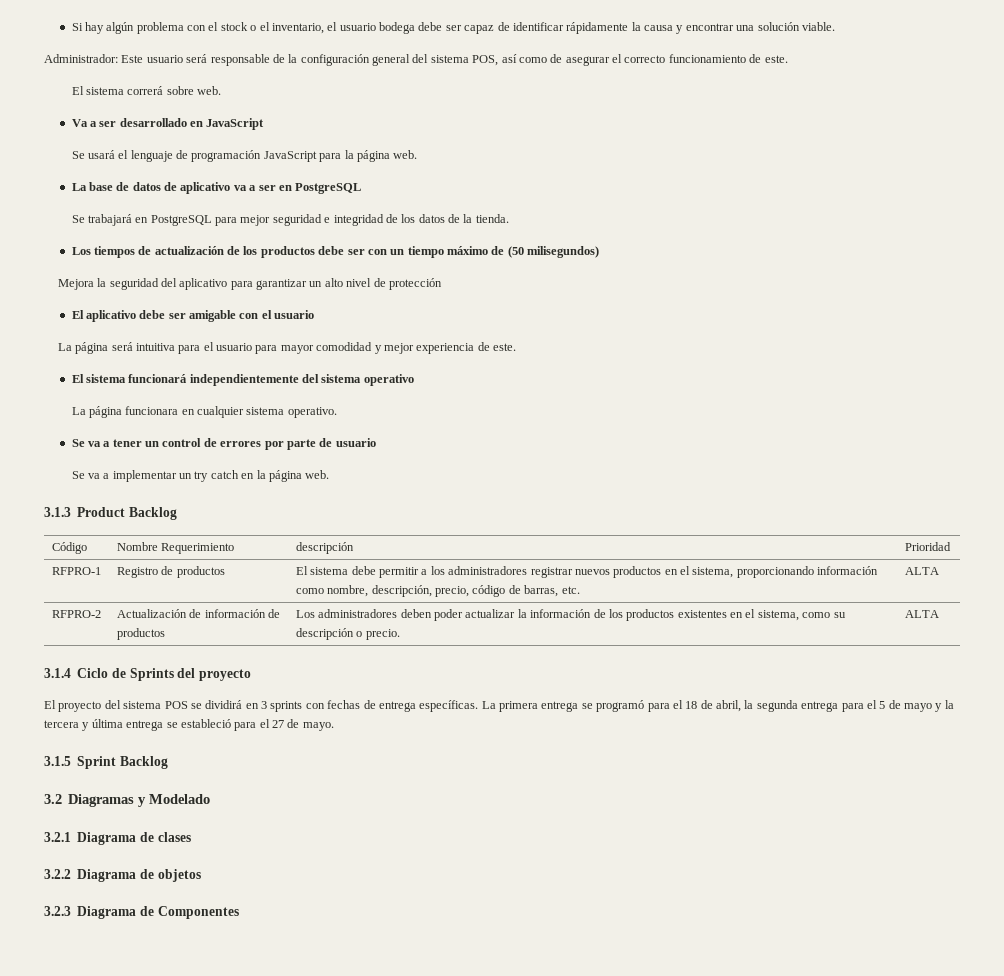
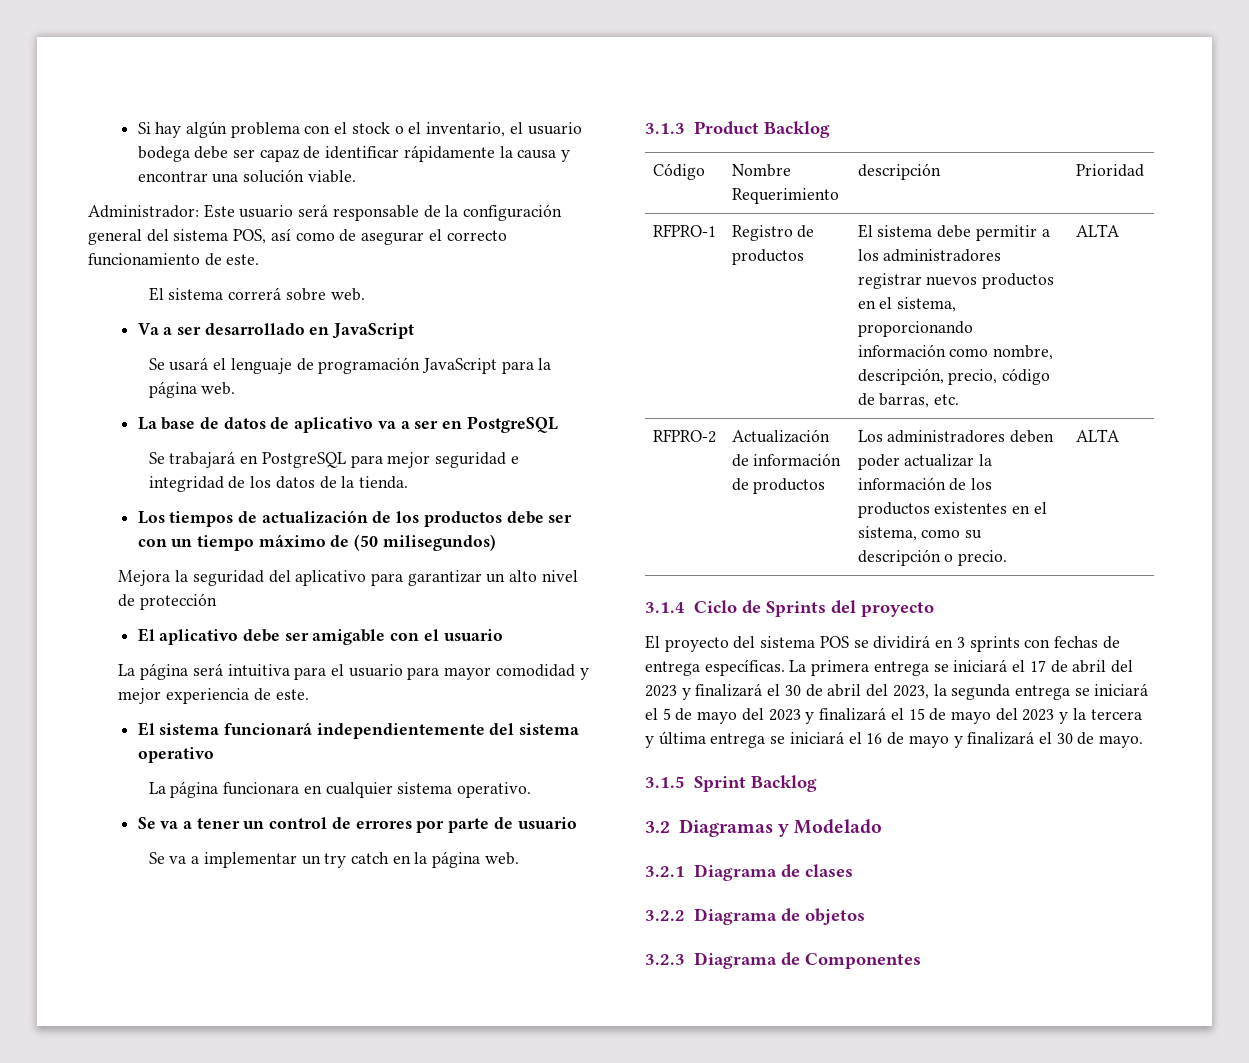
[596,700,741,712] programó para el 18 de abril, -> [953,659,1133,673] [645,683,929,700] iniciará el 17 de abril del 2023 y finalizará el 30 de abril del 2023,
[841,703,864,712] para -> [1074,683,1149,696] se iniciará
(932, 707) none -> [741,707,1055,724] del 2023 y finalizará el 15 de mayo del 2023
[180,719,284,731] estableció para el 27 -> [789,731,1073,748] iniciará el 16 de mayo y finalizará el 30

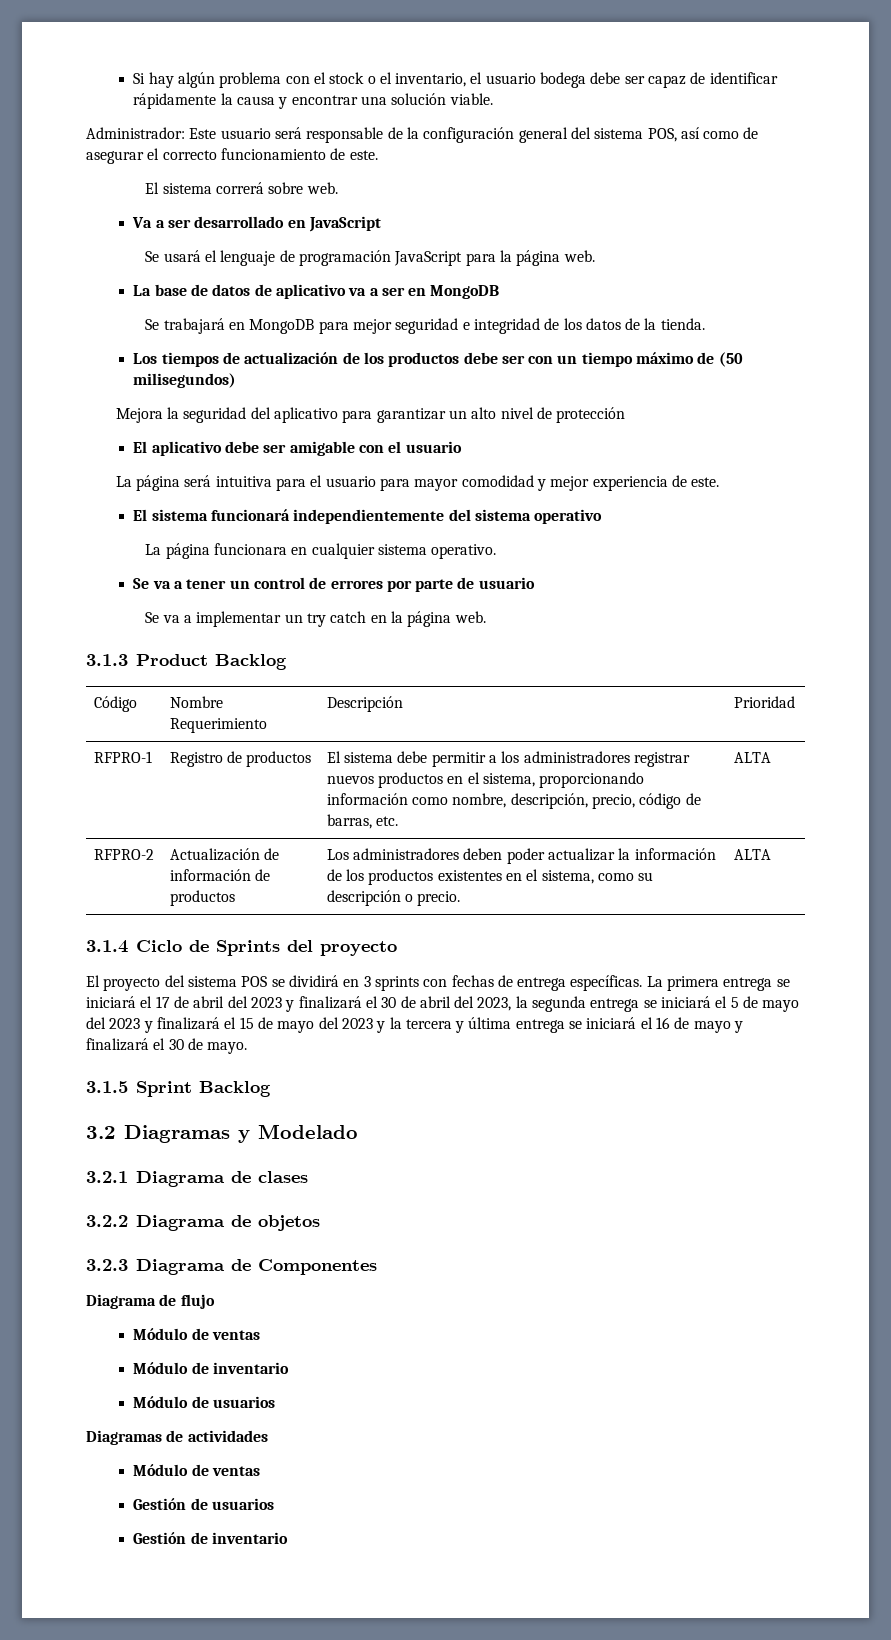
[466,416,558,433] PostgreSQL -> [430,285,500,299] MongoDB
[261,452,346,468] PostgreSQL -> [249,319,315,334] MongoDB
[857,163,941,180] descripción -> [326,696,403,712] Descripción
(921, 961) none -> [86,1294,215,1309] [133,1328,260,1340] [133,1362,289,1374] [133,1396,275,1408] [86,1430,268,1445] [133,1464,260,1476] [133,1498,274,1510] [133,1532,288,1544] // Diagrama de flujo // Módulo de ventas // Módulo de inventario // Módulo de usuarios // Diagramas de actividades // Módulo de ventas // Gestión de usuarios // Gestión de inventario

